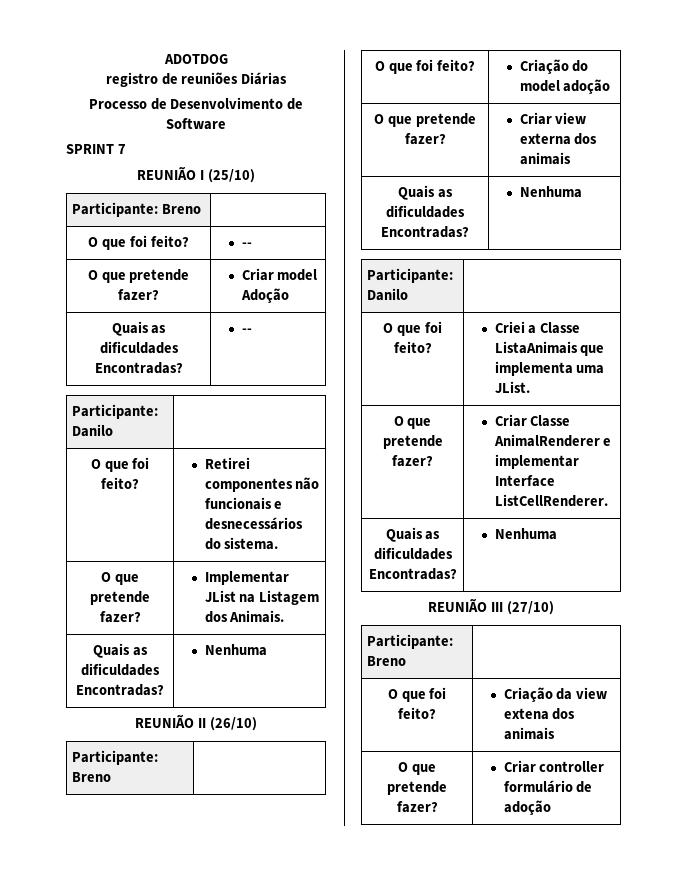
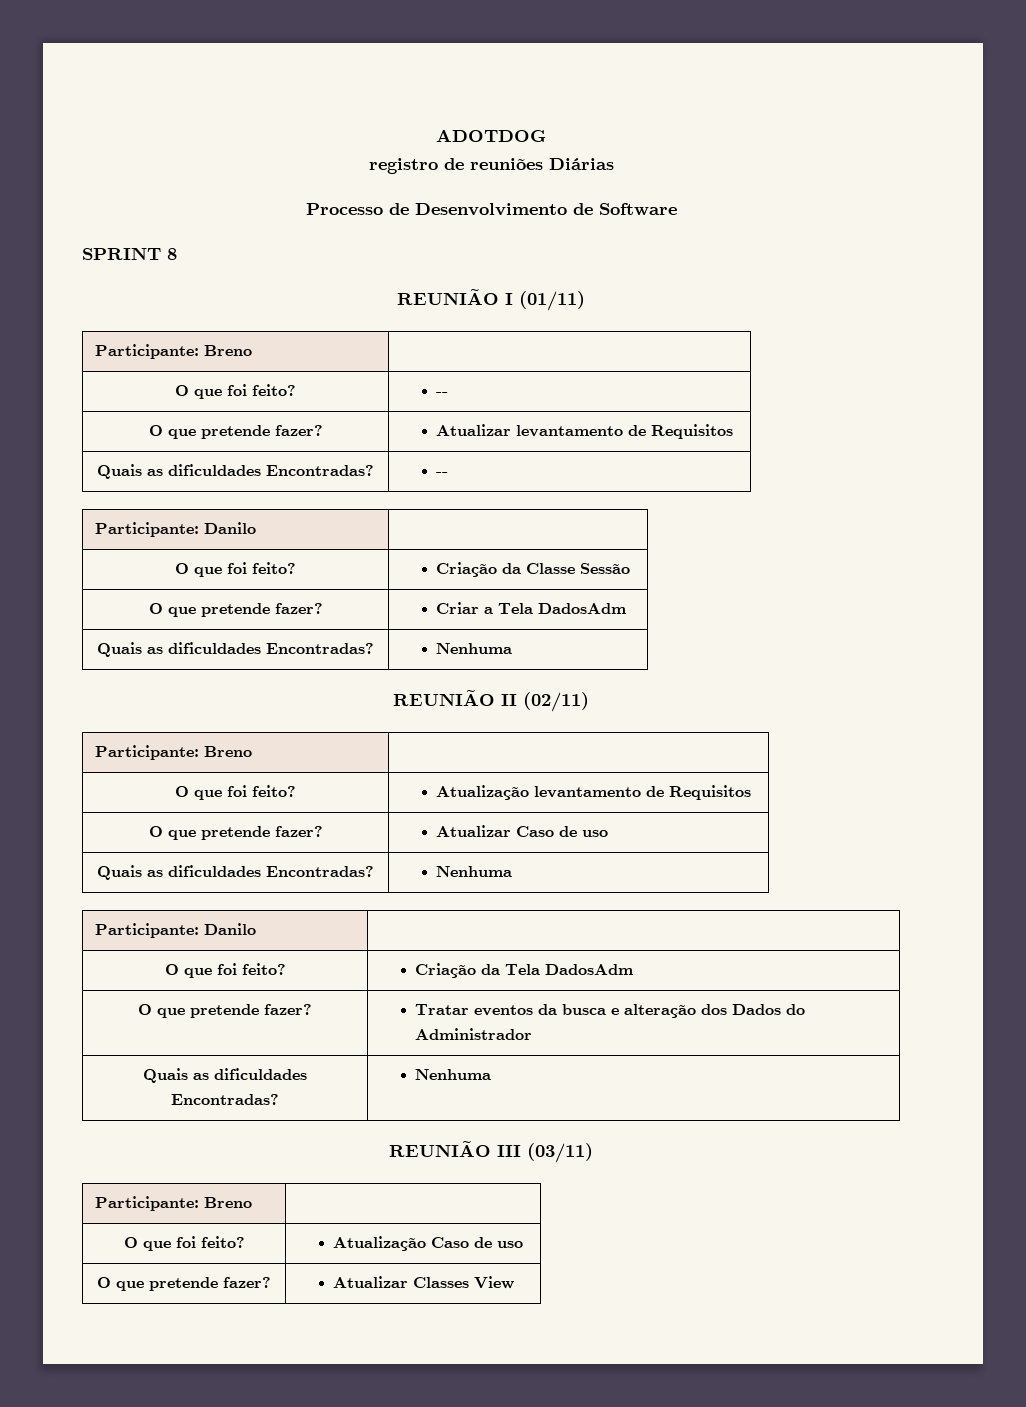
[117,144,126,154] 7 -> [167,248,177,260] 8
[207,169,255,183] (25/10) -> [519,291,585,311] (01/11)
[241,268,318,281] [240,288,289,303] Criar model Adoção -> [436,424,734,439] Atualizar levantamento de Requisitos
[204,457,250,469] [204,477,320,492] [204,497,283,510] [204,517,303,530] [204,537,279,550] [101,572,139,585] [90,591,150,605] [99,611,141,623] [204,571,289,585] [204,590,320,605] [204,610,285,623] Retirei componentes não funcionais e desnecessários do sistema. // O que pretende fazer? | Implementar JList na Listagem dos Animais. -> [436,562,631,577] [148,603,323,617] [436,602,627,614] Criação da Classe Sessão // O que pretende fazer? | Criar a Tela DadosAdm
[209,717,257,731] [72,750,159,765] [72,772,112,782] [374,59,476,74] [519,59,589,74] [519,79,611,94] [374,113,476,127] [404,133,446,145] [519,112,587,125] [519,133,598,145] [519,152,571,165] (26/10) // Participante: Breno | // O que foi feito? | Criação do model adoção // O que pretende fazer? | Criar view externa dos animais -> [523,692,589,712] [95,745,253,760] [175,785,296,800] [436,785,752,800] [148,826,323,840] [436,825,609,837] (02/11) // Participante: Breno | // O que foi feito? | Atualização levantamento de Requisitos // O que pretende fazer? | Atualizar Caso de uso
[494,321,581,334] [494,341,605,356] [494,361,605,376] [494,381,530,393] [393,416,432,429] [382,435,443,449] [392,455,433,467] [494,414,571,427] [493,434,612,447] [494,454,579,469] [494,475,555,487] [494,494,608,507] Criei a Classe ListaAnimais que implementa uma JList. // O que pretende fazer? | Criar Classe AnimalRenderer e implementar Interface ListCellRenderer. -> [415,963,634,978] [138,1004,312,1018] [415,1004,806,1018] [415,1028,533,1040] Criação da Tela DadosAdm // O que pretende fazer? | Tratar eventos da busca e alteração dos Dados do Administrador
[506,601,554,615] [367,634,454,649] [367,656,407,666] [387,687,447,702] [398,707,436,719] [503,687,608,702] [503,708,576,720] [503,727,555,740] [398,762,436,775] [387,781,447,795] [396,801,438,813] [503,760,605,773] [503,780,593,793] [503,800,551,815] (27/10) // Participante: Breno | // O que foi feito? | Criação da view extena dos animais // O que pretende fazer? | Criar controller formulário de adoção -> [527,1143,593,1163] [95,1196,253,1211] [123,1236,245,1251] [333,1236,524,1251] [97,1277,271,1291] [333,1276,515,1289] (03/11) // Participante: Breno | // O que foi feito? | Atualização Caso de uso // O que pretende fazer? | Atualizar Classes View

